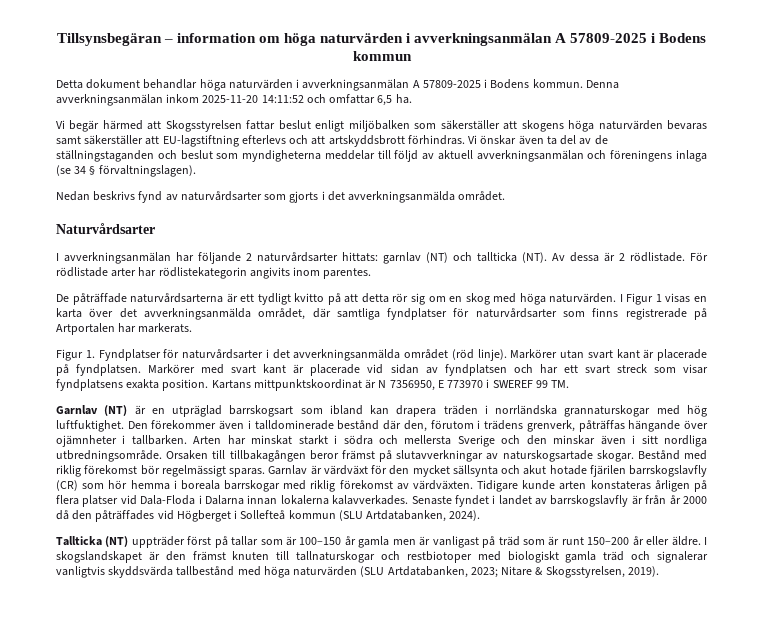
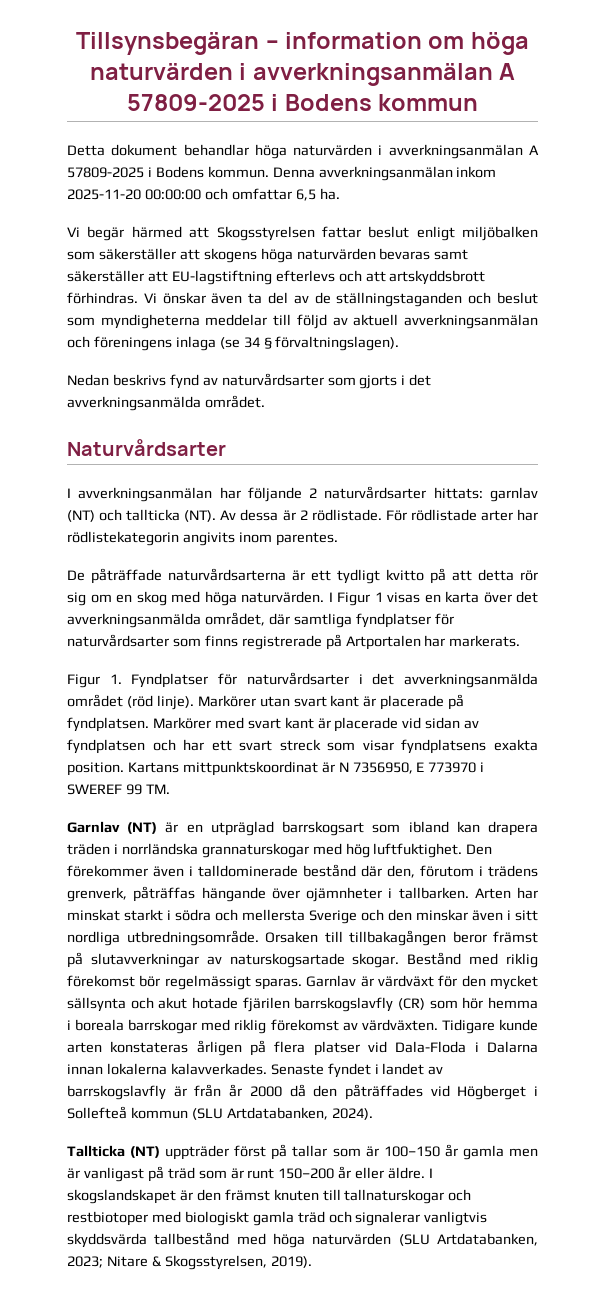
[261,95,304,103] 14:11:52 -> [144,189,201,200] 00:00:00

